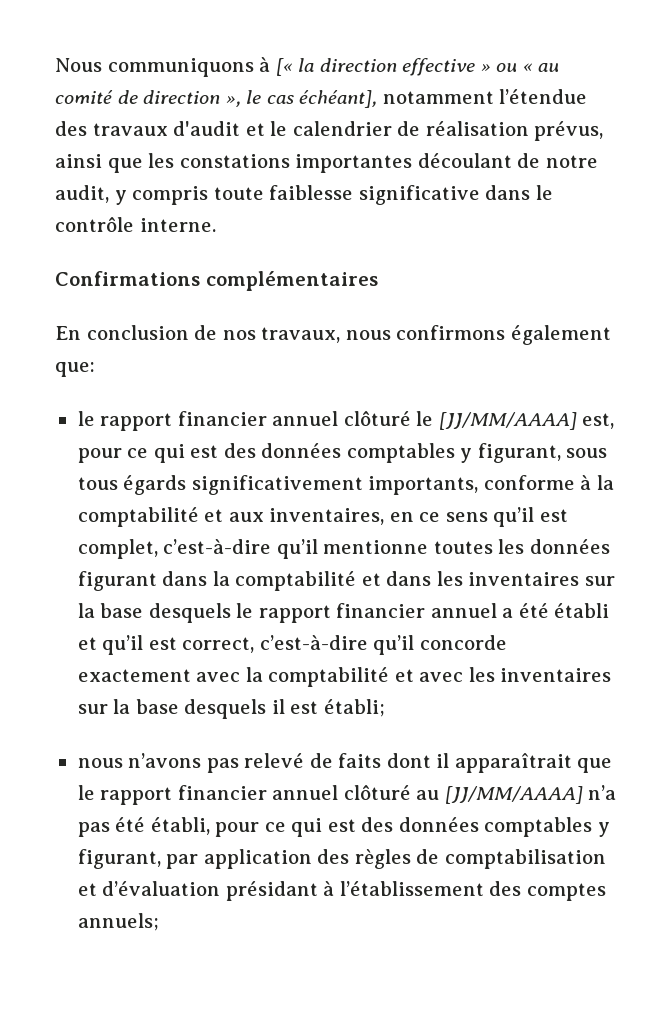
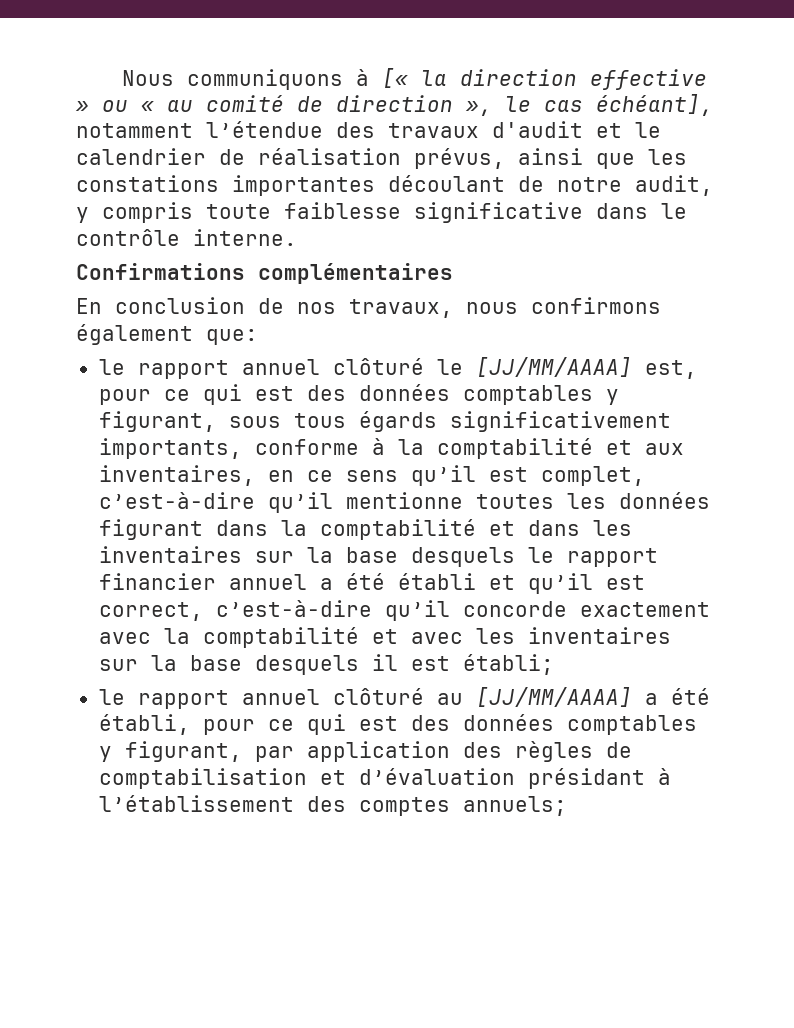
[177,411,267,426] financier -> (229, 369) none
[77,753,613,773] [77,785,267,805] nous n’avons pas relevé de faits dont il apparaîtrait que le rapport financier -> [98,689,229,709] le rapport
[588,785,617,800] [77,822,110,837] n’a pas -> [644,693,658,705] a

